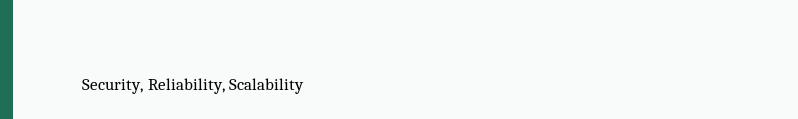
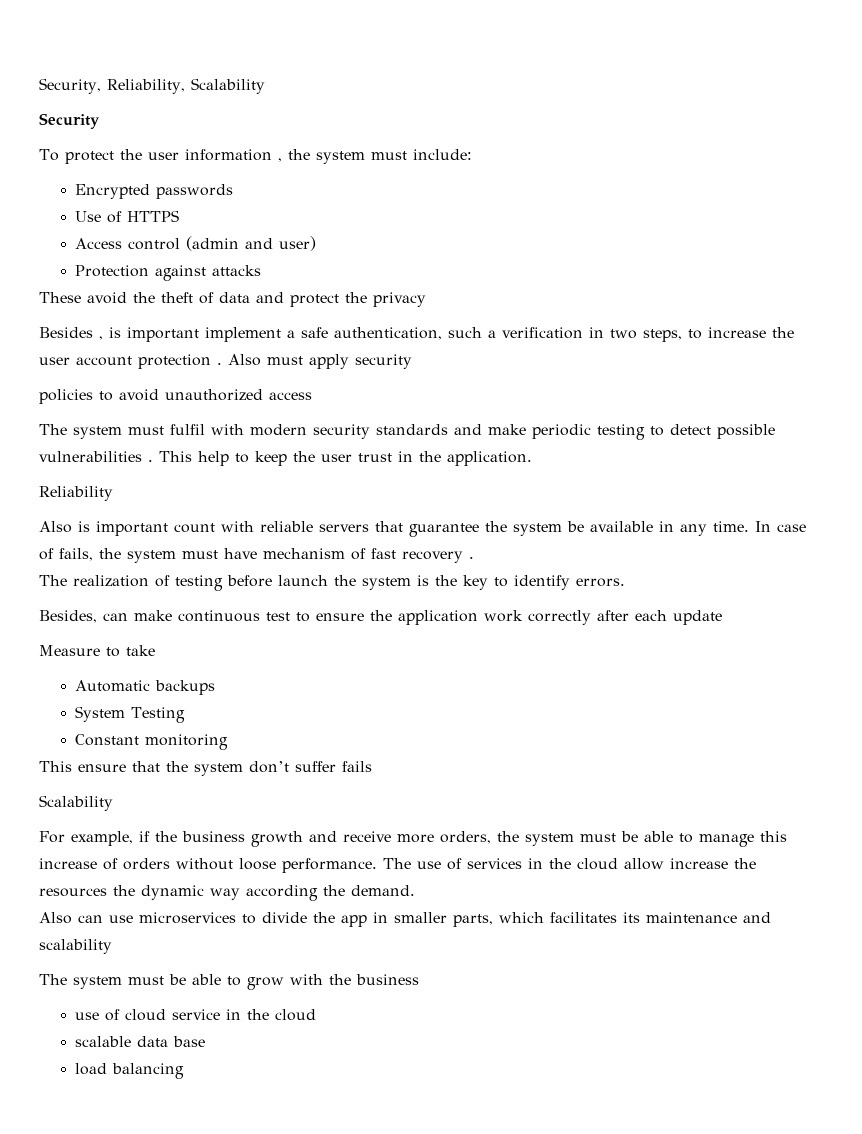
(305, 86) none -> [39,113,100,129] [39,149,472,164] [75,184,234,199] [75,210,180,223] [75,236,317,251] [75,265,262,281] [39,292,426,307] [39,327,794,342] [39,354,412,369] [39,389,312,404] [39,424,775,440] [39,451,532,466] [39,486,113,501] [39,521,806,537] [39,548,474,563] [39,575,625,591] [39,610,722,625] [39,645,155,657] [75,680,216,695] [75,706,186,723] [75,734,229,750] [39,761,372,776] [39,795,113,811] [39,831,787,847] [39,858,756,873] [39,885,415,901] [39,912,771,927] [39,939,112,954] [39,974,419,990] [75,1009,317,1021] [75,1036,206,1047] [75,1063,185,1079] // Security // To protect the user information , the system must include: // Encrypted passwords // Use of HTTPS // Access control (admin and user) // Protection against attacks // These avoid the theft of data and protect the privacy // Besides , is important implement a safe authentication, such a verification in two steps, to increase the user account protection . Also must apply security // policies to avoid unauthorized access // The system must fulfil with modern security standards and make periodic testing to detect possible vulnerabilities . This help to keep the user trust in the application. // Reliability // Also is important count with reliable servers that guarantee the system be available in any time. In case of fails, the system must have mechanism of fast recovery . // The realization of testing before launch the system is the key to identify errors. // Besides, can make continuous test to ensure the application work correctly after each update // Measure to take // Automatic backups // System Testing // Constant monitoring // This ensure that the system don’t suffer fails // Scalability // For example, if the business growth and receive more orders, the system must be able to manage this increase of orders without loose performance. The use of services in the cloud allow increase the resources the dynamic way according the demand. // Also can use microservices to divide the app in smaller parts, which facilitates its maintenance and scalability // The system must be able to grow with the business // use of cloud service in the cloud // scalable data base // load balancing

